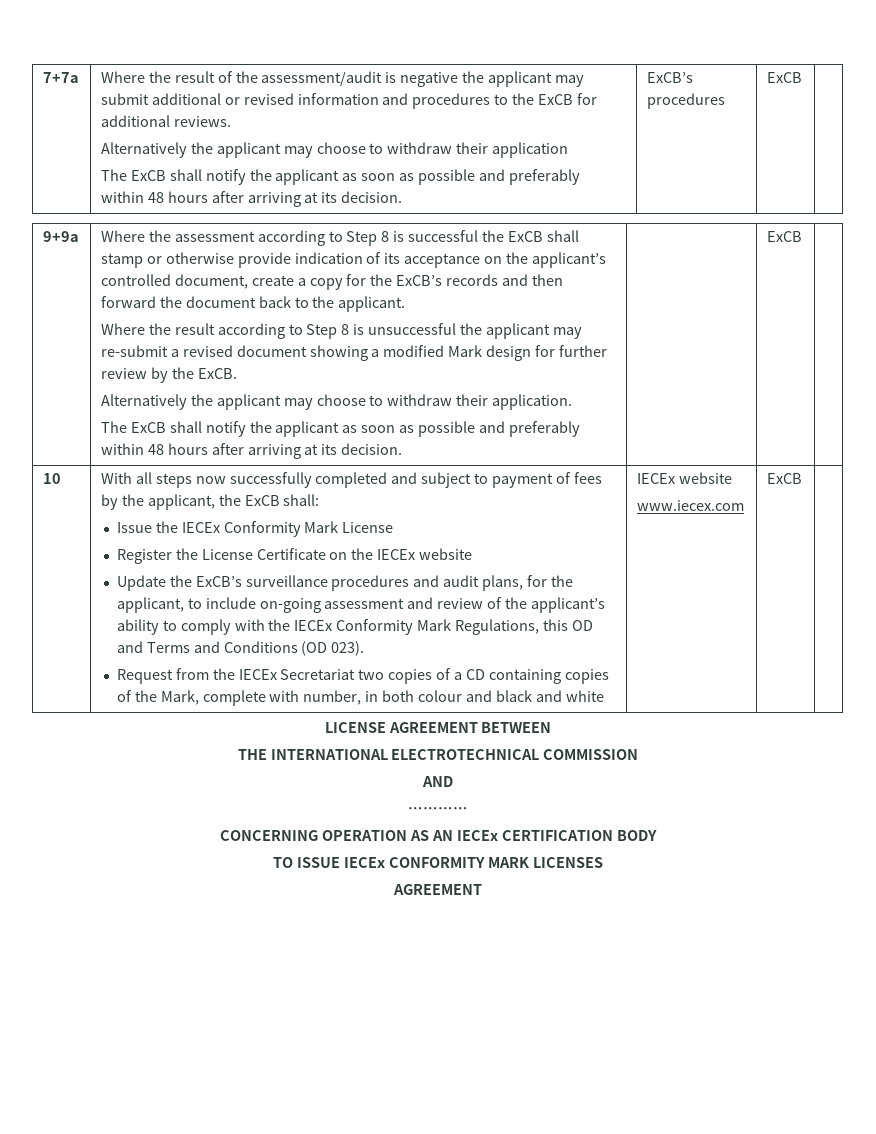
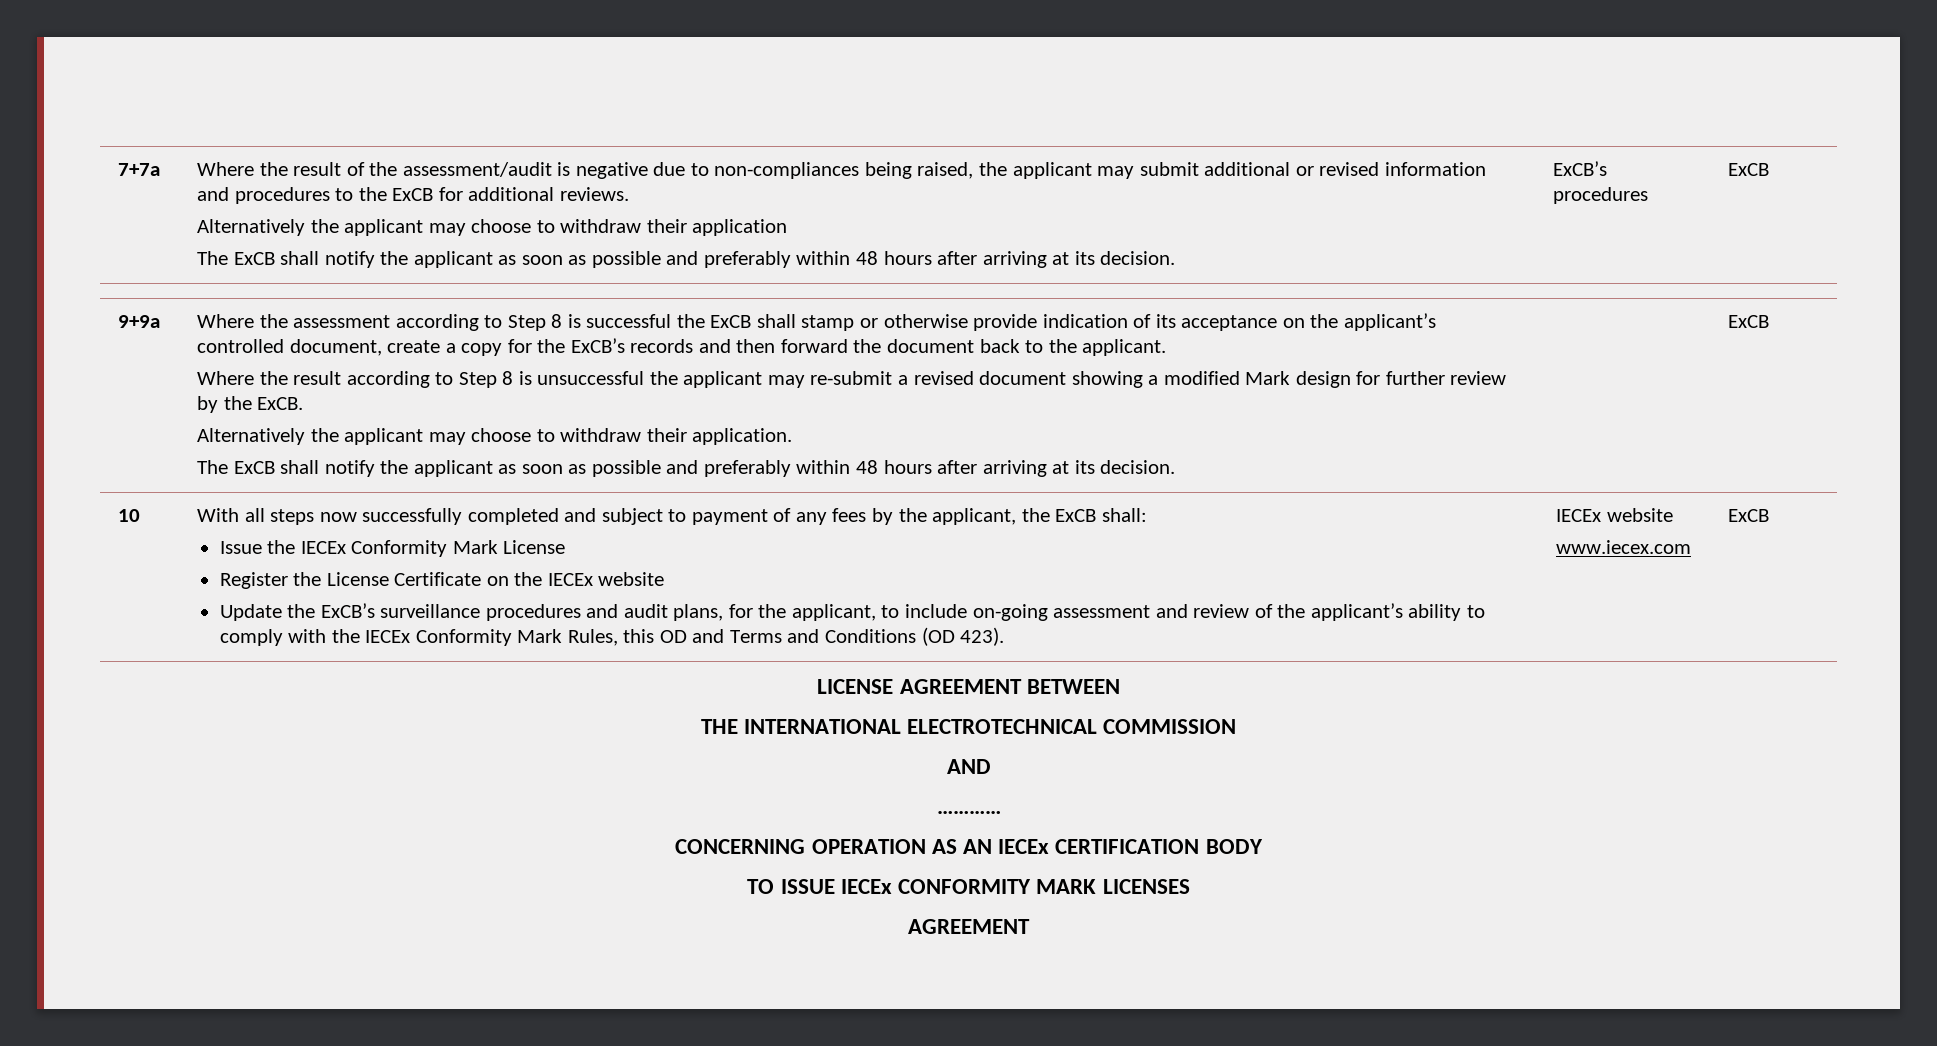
(459, 79) none -> [653,162,974,179] due to non-compliances being raised,
(571, 478) none -> [795,512,827,525] any
[455,619,540,635] Regulations, -> [567,629,618,646] Rules,
[331,641,365,656] [116,668,609,684] [116,690,604,706] 023). // Request from the IECEx Secretariat two copies of a CD containing copies of the Mark, complete with number, in both colour and black and white -> [960,627,1005,646] 423).

